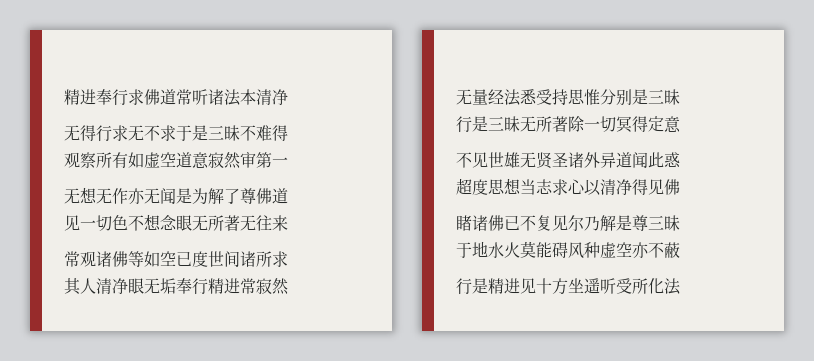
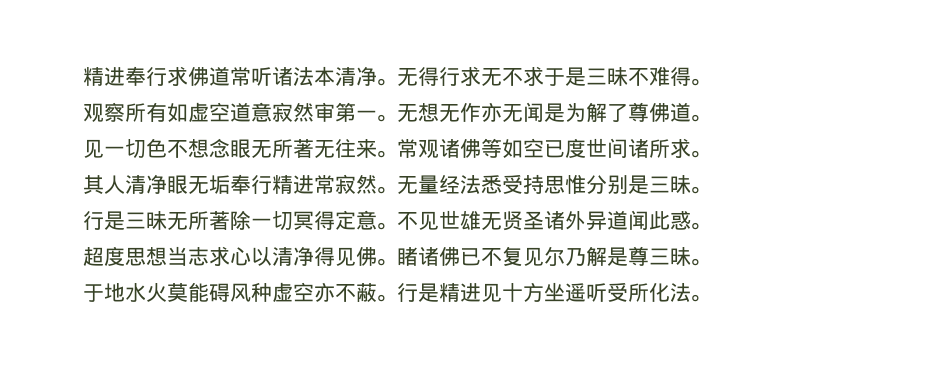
(288, 97) // -> [377,78,397,86] 。
(288, 133) none -> [691,78,711,86] 。
(288, 161) // -> [377,114,397,122] 。
(288, 196) none -> [691,114,711,122] 。
(288, 223) // -> [377,150,397,158] 。
(288, 259) none -> [691,150,711,158] 。
(289, 286) // -> [377,186,397,194] 。
(680, 97) none -> [691,186,711,194] 。
(681, 124) // -> [377,222,397,230] 。
(680, 160) none -> [691,222,711,230] 。
(680, 187) // -> [377,258,397,266] 。
(680, 223) none -> [691,258,711,266] 。
(680, 250) // -> [377,294,397,302] 。
(681, 286) none -> [691,294,711,302] 。

